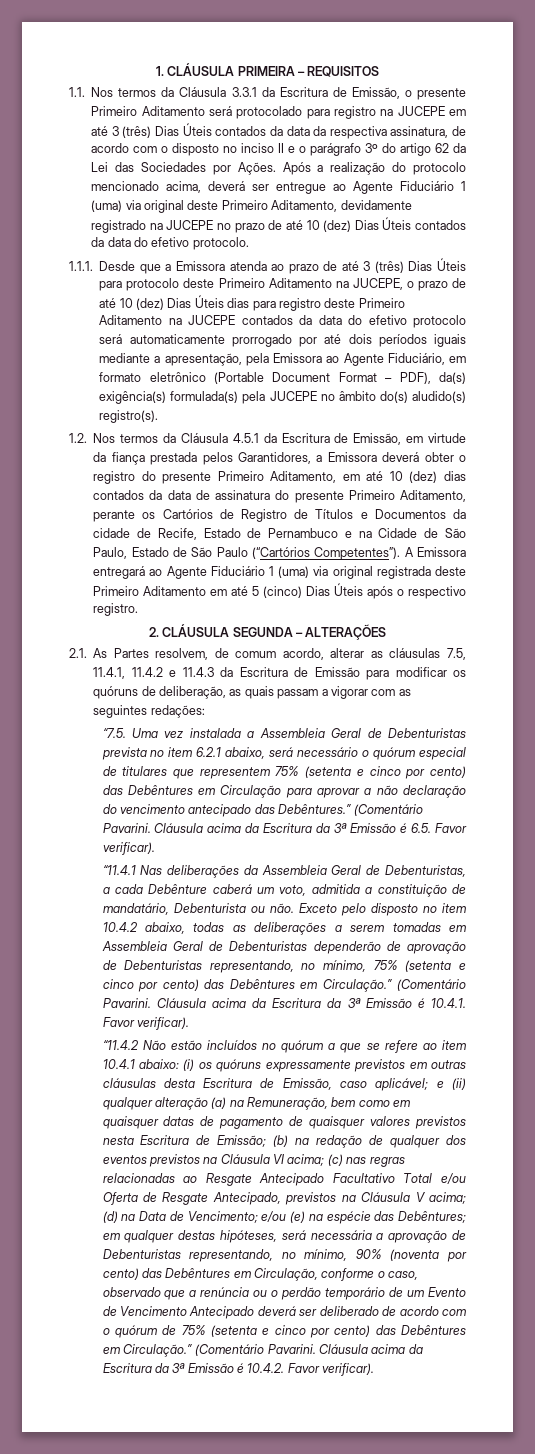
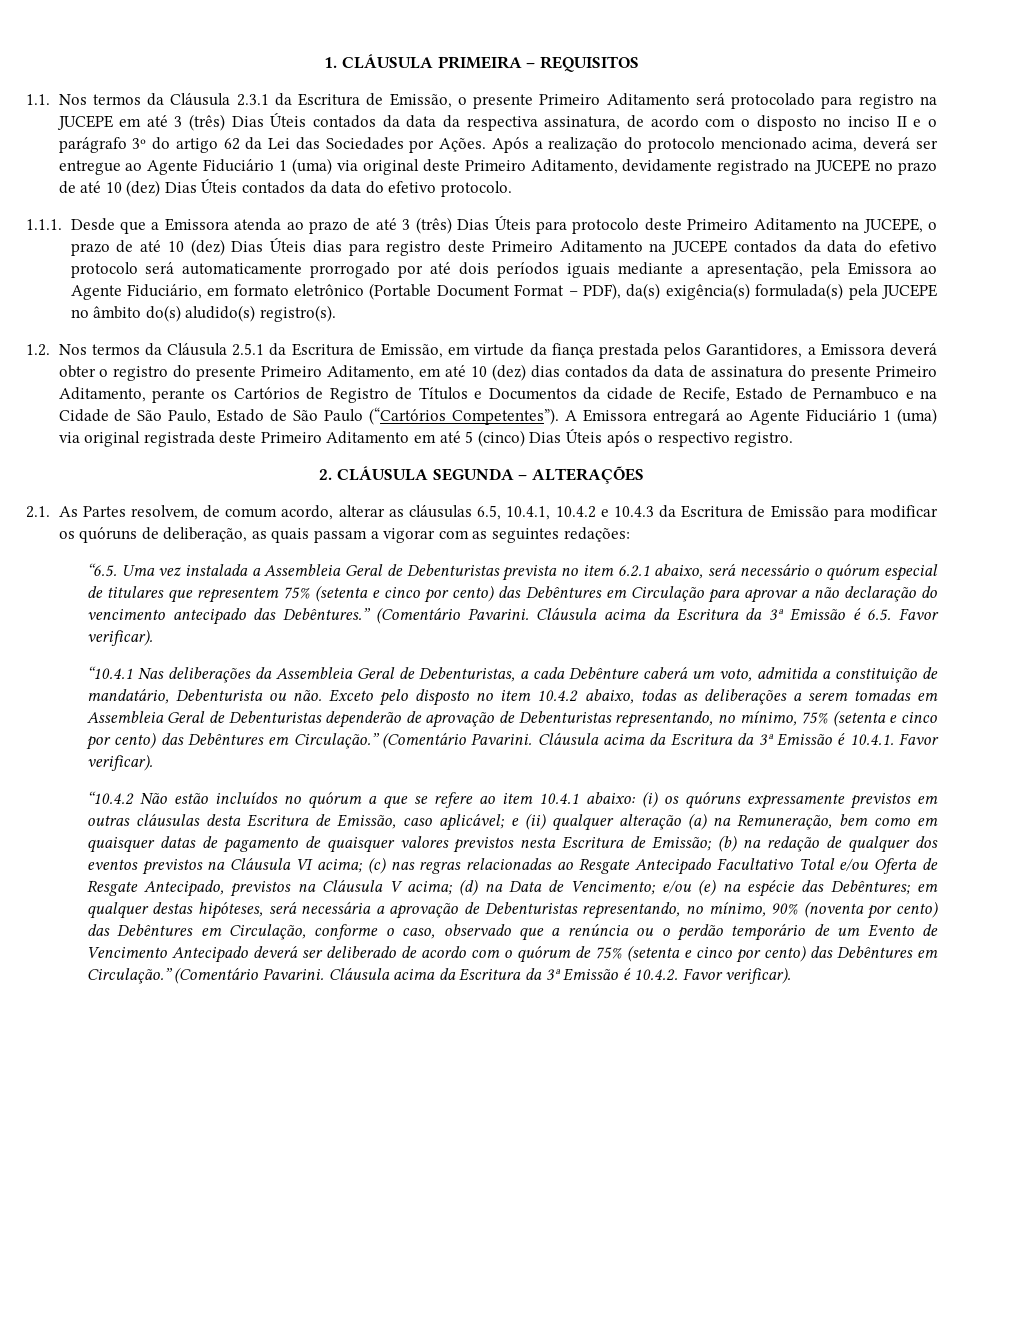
[231,87,257,97] 3.3.1 -> [236,94,269,106] 2.3.1
[232,433,259,443] 4.5.1 -> [232,343,265,356] 2.5.1
[446,648,466,660] [93,667,214,679] 7.5, 11.4.1, 11.4.2 e 11.4.3 -> [477,505,654,520] 6.5, 10.4.1, 10.4.2 e 10.4.3
[102,728,126,738] “7.5. -> [86,563,117,577] “6.5.
[102,865,136,875] “11.4.1 -> [86,666,133,679] “10.4.1
[102,1040,139,1050] “11.4.2 -> [86,791,134,805] “10.4.2

